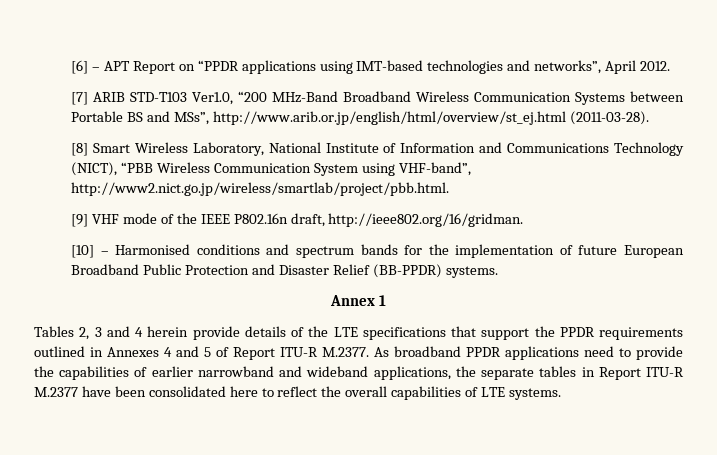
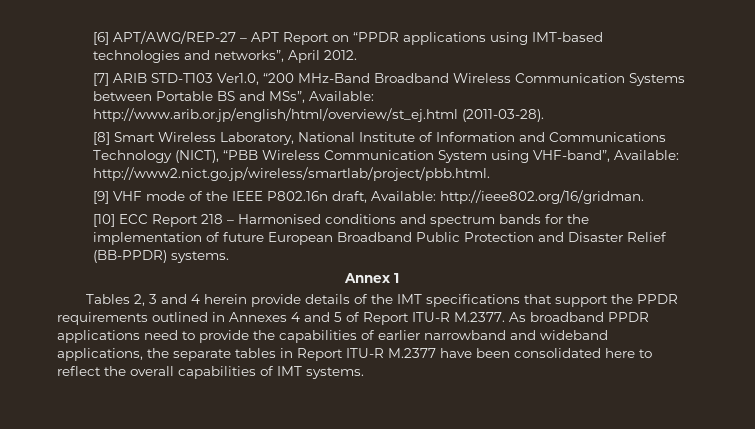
(89, 67) none -> [113,31,237,44] APT/AWG/REP-27
(209, 118) none -> [309,91,375,101] Available:
(471, 169) none -> [614,150,680,160] Available:
(325, 220) none -> [371,191,437,201] Available:
(95, 251) none -> [119,214,224,227] ECC Report 218
[333,327,358,337] LTE -> [396,294,422,304] IMT
[481,387,506,397] LTE -> [277,366,302,376] IMT

